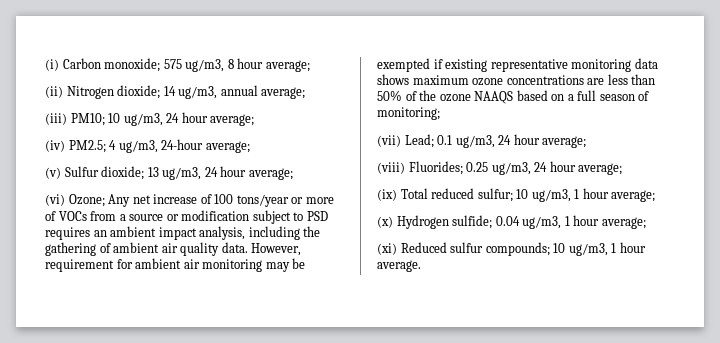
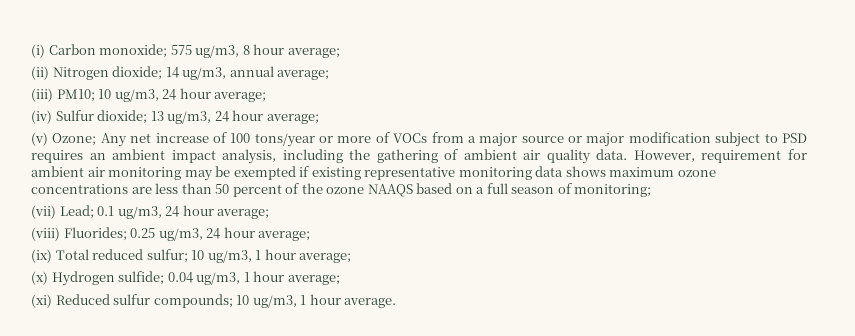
[68,139,250,153] [45,167,61,179] PM2.5; 4 ug/m3, 24-hour average; // (v) -> (52, 117) none
[45,194,65,206] (vi) -> [31,132,48,146] (v)
(126, 217) none -> [479,133,518,147] major
(179, 217) none -> [586,133,625,147] major
[377,90,402,101] 50% -> [215,184,282,197] 50 percent

